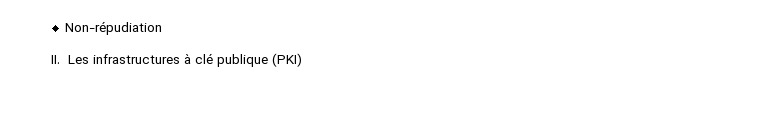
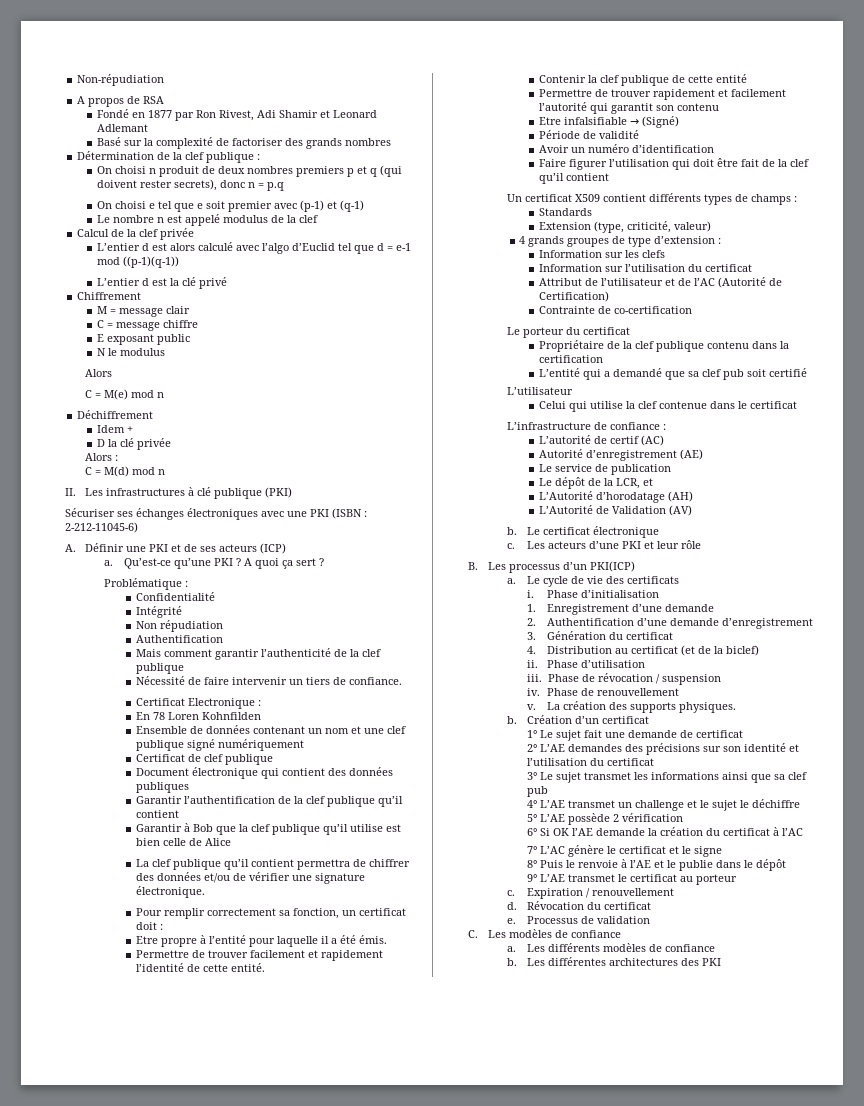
(163, 28) none -> [76,96,164,107] [96,109,377,121] [96,124,148,132] [96,137,391,149] [76,151,260,163] [96,165,402,177] [96,179,284,191] [96,200,364,212] [96,214,318,226] [76,228,194,240] [96,242,411,254] [96,256,179,268] [96,277,227,289] [76,292,141,300] [96,306,190,317] [96,320,198,331] [96,334,190,345] [96,348,165,356] [84,369,112,377] [84,389,164,400] [76,410,153,419] [96,425,133,433] [96,438,171,450] [84,453,118,461] [84,466,165,477] // A propos de RSA // Fondé en 1877 par Ron Rivest, Adi Shamir et Leonard Adlemant // Basé sur la complexité de factoriser des grands nombres // Détermination de la clef publique : // On choisi n produit de deux nombres premiers p et q (qui doivent rester secrets), donc n = p.q // On choisi e tel que e soit premier avec (p-1) et (q-1) // Le nombre n est appelé modulus de la clef // Calcul de la clef privée // L’entier d est alors calculé avec l’algo d’Euclid tel que d = e-1 mod ((p-1)(q-1)) // L’entier d est la clé privé // Chiffrement // M = message clair // C = message chiffre // E exposant public // N le modulus // Alors // C = M(e) mod n // Déchiffrement // Idem + // D la clé privée // Alors : // C = M(d) mod n
(303, 60) none -> [64,508,367,520] [64,522,138,533] [64,543,286,554] [104,558,325,569] [104,578,189,590] [136,592,216,601] [136,606,183,618] [136,620,224,632] [136,635,224,643] [136,648,382,660] [136,663,185,674] [136,676,403,685] [136,698,262,709] [136,712,262,720] [136,725,407,734] [136,739,305,751] [136,754,274,765] [136,767,394,779] [136,782,190,793] [136,796,404,807] [136,810,180,818] [136,823,402,835] [136,838,232,846] [136,859,411,870] [136,872,366,884] [136,886,206,898] [136,908,407,919] [136,922,164,930] [136,935,388,947] [136,950,384,961] [136,963,266,972] [539,74,748,86] [539,89,787,100] [539,102,720,114] [539,116,680,128] [539,130,640,139] [539,144,715,153] [539,158,810,170] [539,173,610,184] [507,193,798,205] [539,208,593,216] [539,221,712,233] [519,236,722,247] [539,250,666,258] [539,264,753,272] [539,277,783,288] [539,291,610,302] [539,306,693,314] [507,327,631,338] [539,340,790,352] [539,355,604,363] [539,368,808,380] [507,387,574,395] [539,401,798,412] [507,422,667,430] [539,435,665,446] [539,449,704,461] [539,464,672,475] [539,477,654,489] [539,491,694,503] [539,505,693,516] [507,526,660,538] [507,540,702,549] [467,561,635,573] [507,576,680,587] [527,590,659,598] [527,604,714,615] [527,618,813,629] [527,631,673,640] [527,645,759,656] [527,660,645,668] [527,673,721,685] [527,688,679,696] [527,701,736,713] [507,715,650,724] [527,730,744,741] [527,743,800,755] [527,758,655,766] [527,772,808,783] [527,786,549,797] [527,799,801,811] [527,813,684,825] [527,827,804,836] [527,845,723,857] [527,859,787,871] [527,874,738,885] [507,888,675,899] [507,901,652,910] [507,916,651,924] [467,929,621,938] [507,943,716,952] [507,957,722,966] // Sécuriser ses échanges électroniques avec une PKI (ISBN : 2-212-11045-6) // A. Définir une PKI et de ses acteurs (ICP) // a. Qu’est-ce qu’une PKI ? A quoi ça sert ? // Problématique : // Confidentialité // Intégrité // Non répudiation // Authentification // Mais comment garantir l’authenticité de la clef publique // Nécessité de faire intervenir un tiers de confiance. // Certificat Electronique : // En 78 Loren Kohnfilden // Ensemble de données contenant un nom et une clef publique signé numériquement // Certificat de clef publique // Document électronique qui contient des données publiques // Garantir l’authentification de la clef publique qu’il contient // Garantir à Bob que la clef publique qu’il utilise est bien celle de Alice // La clef publique qu’il contient permettra de chiffrer des données et/ou de vérifier une signature électronique. // Pour remplir correctement sa fonction, un certificat doit : // Etre propre à l’entité pour laquelle il a été émis. // Permettre de trouver facilement et rapidement l’identité de cette entité. // Contenir la clef publique de cette entité // Permettre de trouver rapidement et facilement l’autorité qui garantit son contenu // Etre infalsifiable → (Signé) // Période de validité // Avoir un numéro d’identification // Faire figurer l’utilisation qui doit être fait de la clef qu’il contient // Un certificat X509 contient différents types de champs : // Standards // Extension (type, criticité, valeur) // 4 grands groupes de type d’extension : // Information sur les clefs // Information sur l’utilisation du certificat // Attribut de l’utilisateur et de l’AC (Autorité de Certification) // Contrainte de co-certification // Le porteur du certificat // Propriétaire de la clef publique contenu dans la certification // L’entité qui a demandé que sa clef pub soit certifié // L’utilisateur // Celui qui utilise la clef contenue dans le certificat // L’infrastructure de confiance : // L’autorité de certif (AC) // Autorité d’enregistrement (AE) // Le service de publication // Le dépôt de la LCR, et // L’Autorité d’horodatage (AH) // L’Autorité de Validation (AV) // b. Le certificat électronique // c. Les acteurs d’une PKI et leur rôle // B. Les processus d’un PKI(ICP) // a. Le cycle de vie des certificats // i. Phase d’initialisation // 1. Enregistrement d’une demande // 2. Authentification d’une demande d’enregistrement // 3. Génération du certificat // 4. Distribution au certificat (et de la biclef) // ii. Phase d’utilisation // iii. Phase de révocation / suspension // iv. Phase de renouvellement // v. La création des supports physiques. // b. Création d’un certificat // 1° Le sujet fait une demande de certificat // 2° L’AE demandes des précisions sur son identité et l’utilisation du certificat // 3° Le sujet transmet les informations ainsi que sa clef pub // 4° L’AE transmet un challenge et le sujet le déchiffre // 5° L’AE possède 2 vérification // 6° Si OK l’AE demande la création du certificat à l’AC // 7° L’AC génère le certificat et le signe // 8° Puis le renvoie à l’AE et le publie dans le dépôt // 9° L’AE transmet le certificat au porteur // c. Expiration / renouvellement // d. Révocation du certificat // e. Processus de validation // C. Les modèles de confiance // a. Les différents modèles de confiance // b. Les différentes architectures des PKI

